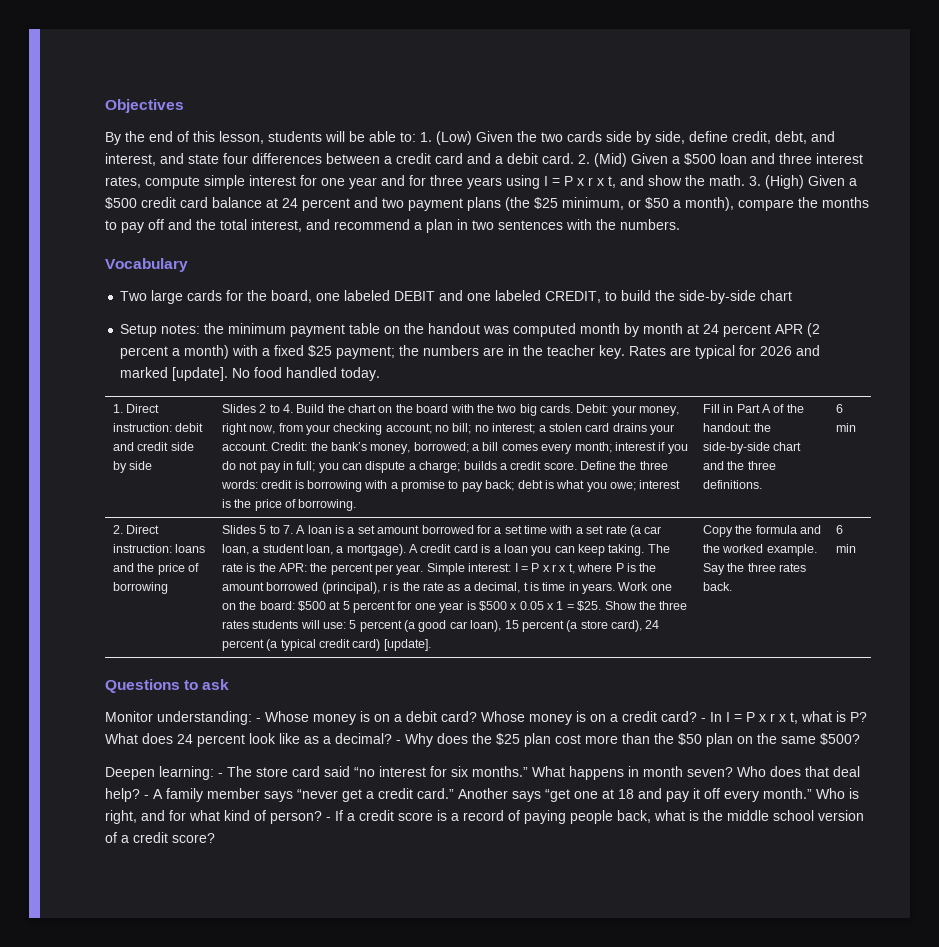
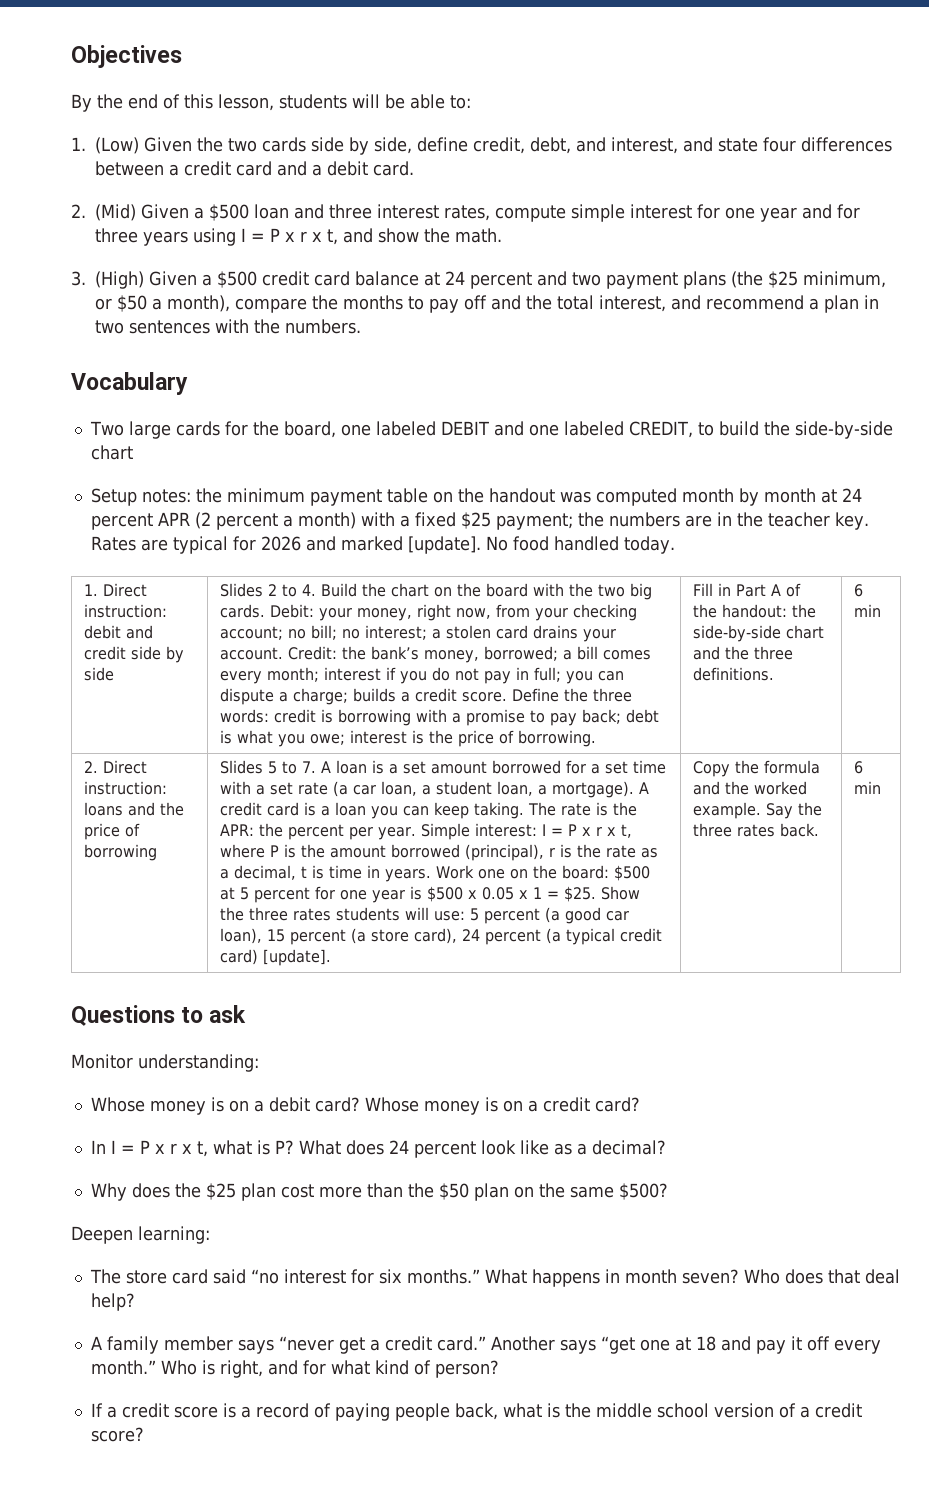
(416, 137) none -> (471, 102) //
(574, 158) none -> (414, 168) //
(745, 180) none -> (502, 235) //
[256,718,261,722] - -> (259, 1063) //
[701,718,706,722] - -> (640, 1104) //
[396,740,401,744] - -> (666, 1147) //
[218,773,223,777] - -> (210, 1235) //
[144,795,149,799] - -> (135, 1302) //
[326,817,331,821] - -> (499, 1369) //

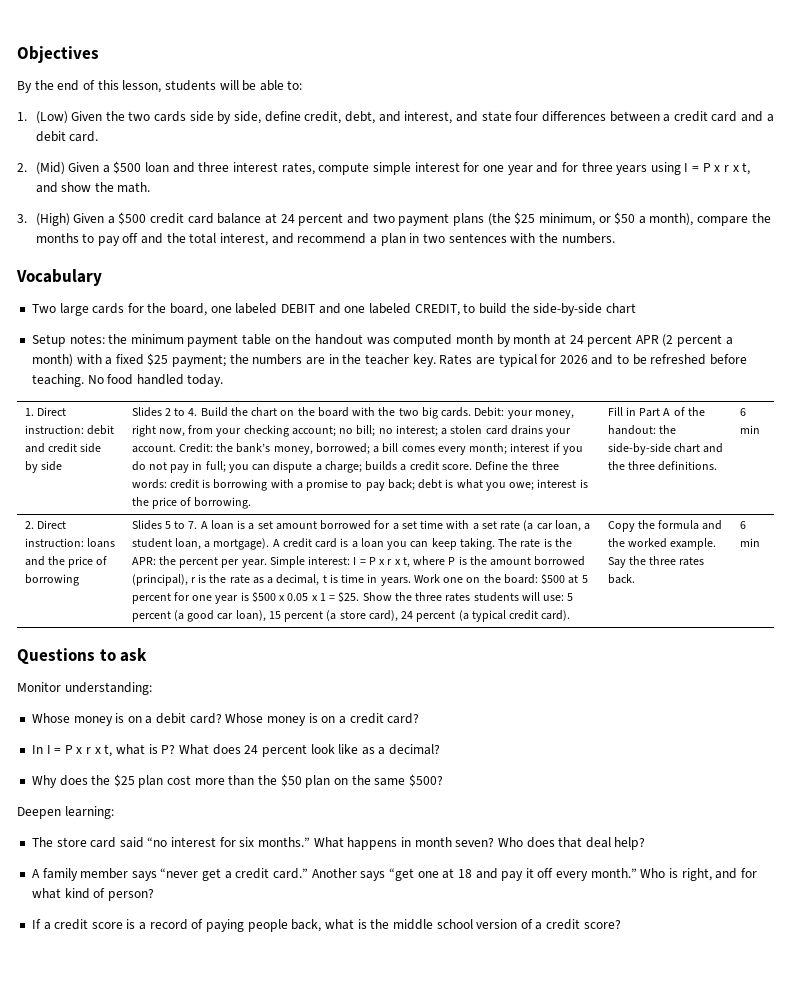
[340,536,481,554] marked [update]. -> [617,354,748,365] [31,374,84,387] to be refreshed before teaching.
[220,949,332,966] card) [update]. -> [541,610,571,621] card).

